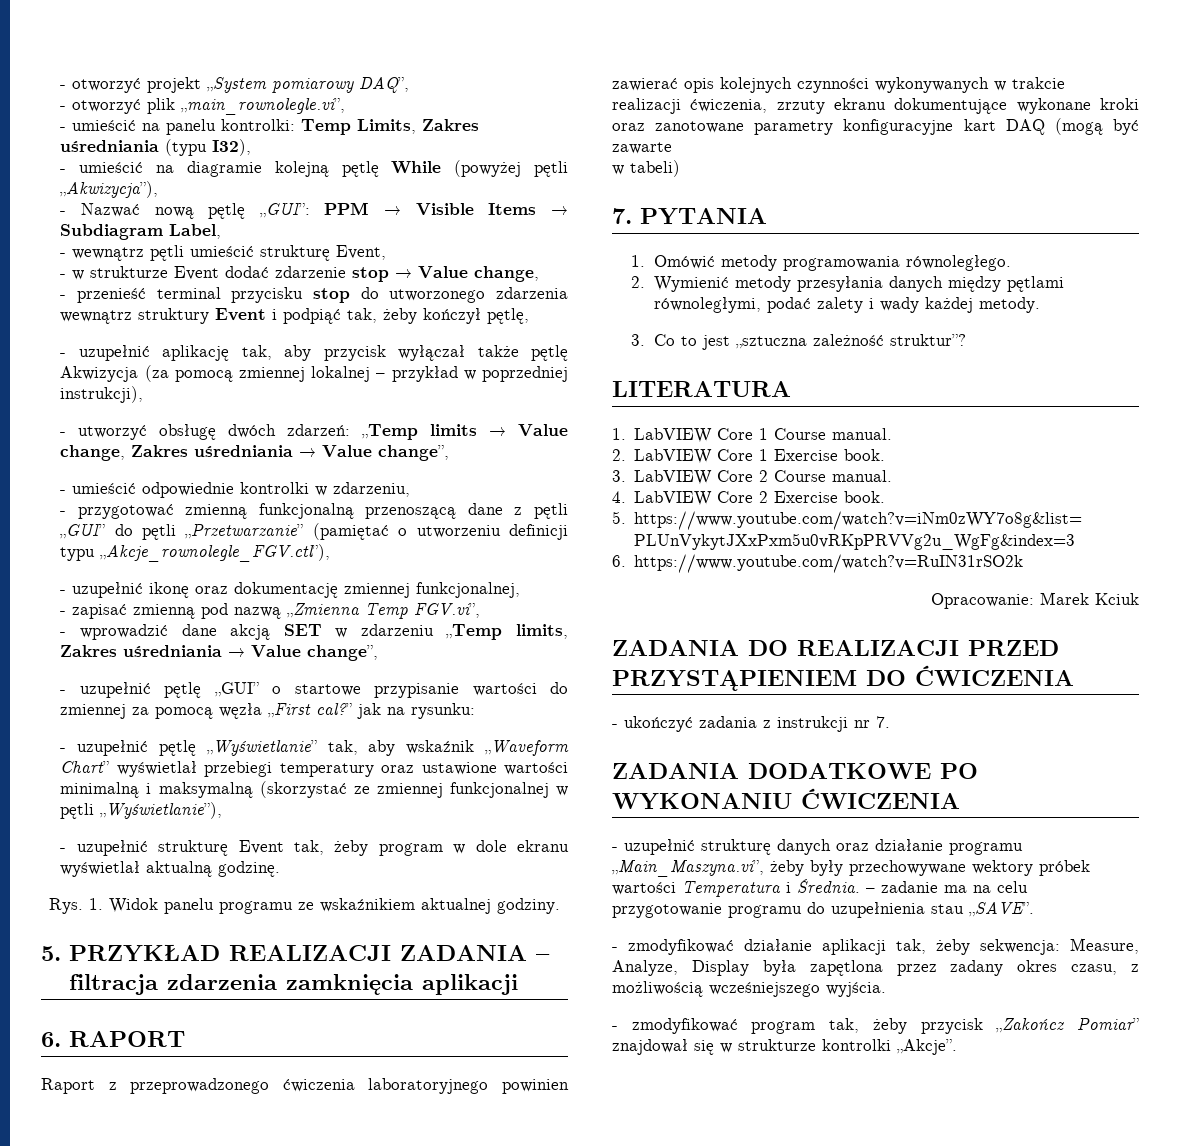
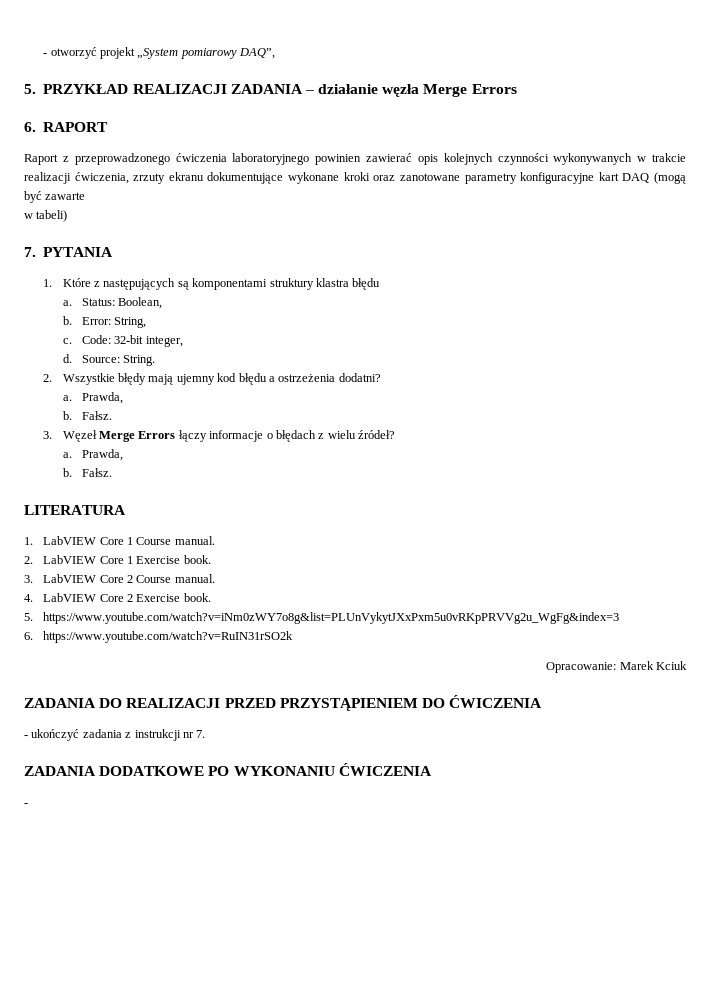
[60,98,346,115] [60,119,480,135] [60,139,252,156] [60,160,568,177] [60,181,159,198] [60,202,568,219] [60,224,222,240] [60,245,387,261] [60,266,540,282] [60,287,568,303] [60,308,530,324] [60,345,568,361] [60,365,568,382] [60,386,144,403] [60,424,568,440] [60,445,450,461] [60,482,411,498] [60,503,568,519] [60,523,568,540] [60,544,331,562] [60,582,521,598] [60,603,481,619] [60,624,568,640] [60,645,379,661] [60,682,568,698] [60,703,476,719] [60,740,570,756] [60,761,568,777] [60,781,568,798] [60,802,223,819] [60,840,569,856] [60,861,281,877] [49,898,560,914] // - otworzyć plik „main_rownolegle.vi”, // - umieścić na panelu kontrolki: Temp Limits, Zakres uśredniania (typu I32), // - umieścić na diagramie kolejną pętlę While (powyżej pętli „Akwizycja”), // - Nazwać nową pętlę „GUI”: PPM → Visible Items → Subdiagram Label, // - wewnątrz pętli umieścić strukturę Event, // - w strukturze Event dodać zdarzenie stop → Value change, // - przenieść terminal przycisku stop do utworzonego zdarzenia wewnątrz struktury Event i podpiąć tak, żeby kończył pętlę, // - uzupełnić aplikację tak, aby przycisk wyłączał także pętlę Akwizycja (za pomocą zmiennej lokalnej – przykład w poprzedniej instrukcji), // - utworzyć obsługę dwóch zdarzeń: „Temp limits → Value change, Zakres uśredniania → Value change”, // - umieścić odpowiednie kontrolki w zdarzeniu, // - przygotować zmienną funkcjonalną przenoszącą dane z pętli „GUI” do pętli „Przetwarzanie” (pamiętać o utworzeniu definicji typu „Akcje_rownolegle_FGV.ctl”), // - uzupełnić ikonę oraz dokumentację zmiennej funkcjonalnej, // - zapisać zmienną pod nazwą „Zmienna Temp FGV.vi”, // - wprowadzić dane akcją SET w zdarzeniu „Temp limits, Zakres uśredniania → Value change”, // - uzupełnić pętlę „GUI” o startowe przypisanie wartości do zmiennej za pomocą węzła „First cal?” jak na rysunku: // - uzupełnić pętlę „Wyświetlanie” tak, aby wskaźnik „Waveform Chart” wyświetlał przebiegi temperatury oraz ustawione wartości minimalną i maksymalną (skorzystać ze zmiennej funkcjonalnej w pętli „Wyświetlanie”), // - uzupełnić strukturę Event tak, żeby program w dole ekranu wyświetlał aktualną godzinę. // Rys. 1. Widok panelu programu ze wskaźnikiem aktualnej godziny. -> (276, 53) none
[69,974,519,995] filtracja zdarzenia zamknięcia aplikacji -> [318,84,517,97] działanie węzła Merge Errors
[653,255,1011,271] [631,276,1064,292] [653,297,1040,313] [631,334,966,350] Omówić metody programowania równoległego. // 2. Wymienić metody przesyłania danych między pętlami równoległymi, podać zalety i wady każdej metody. // 3. Co to jest „sztuczna zależność struktur”? -> [62,278,381,290] [62,297,163,309] [62,316,147,328] [62,335,183,347] [62,354,156,366] [43,373,381,385] [62,392,124,404] [62,411,113,420] [43,430,396,442] [62,449,124,461] [62,468,113,477] Które z następujących są komponentami struktury klastra błędu // a. Status: Boolean, // b. Error: String, // c. Code: 32-bit integer, // d. Source: String. // 2. Wszystkie błędy mają ujemny kod błędu a ostrzeżenia dodatni? // a. Prawda, // b. Fałsz. // 3. Węzeł Merge Errors łączy informacje o błędach z wielu źródeł? // a. Prawda, // b. Fałsz.
[624,839,1023,855] [612,860,1090,877] [612,879,1028,897] [612,902,1034,918] [612,938,1139,955] [612,960,1139,976] [612,981,886,997] [612,1018,1139,1034] [612,1039,957,1055] uzupełnić strukturę danych oraz działanie programu „Main_Maszyna.vi”, żeby były przechowywane wektory próbek wartości Temperatura i Średnia. – zadanie ma na celu przygotowanie programu do uzupełnienia stau „SAVE”. // - zmodyfikować działanie aplikacji tak, żeby sekwencja: Measure, Analyze, Display była zapętlona przez zadany okres czasu, z możliwością wcześniejszego wyjścia. // - zmodyfikować program tak, żeby przycisk „Zakończ Pomiar” znajdował się w strukturze kontrolki „Akcje”. -> (28, 804) none

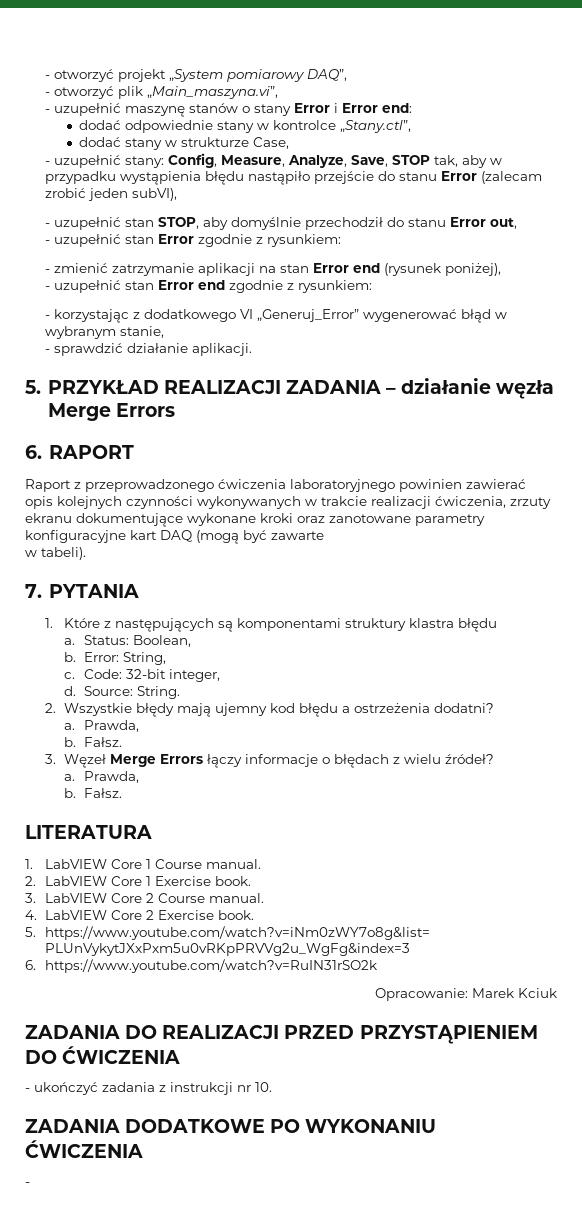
(276, 53) none -> [44,86,278,99] [44,103,412,117] [79,120,412,133] [79,137,290,150] [44,153,502,168] [44,171,542,185] [44,188,177,201] [44,217,517,230] [44,234,341,247] [44,263,501,276] [44,280,372,293] [44,309,507,323] [44,326,164,339] [44,343,252,356] // - otworzyć plik „Main_maszyna.vi”, // - uzupełnić maszynę stanów o stany Error i Error end: // dodać odpowiednie stany w kontrolce „Stany.ctl”, // dodać stany w strukturze Case, // - uzupełnić stany: Config, Measure, Analyze, Save, STOP tak, aby w przypadku wystąpienia błędu nastąpiło przejście do stanu Error (zalecam zrobić jeden subVI), // - uzupełnić stan STOP, aby domyślnie przechodził do stanu Error out, // - uzupełnić stan Error zgodnie z rysunkiem: // - zmienić zatrzymanie aplikacji na stan Error end (rysunek poniżej), // - uzupełnić stan Error end zgodnie z rysunkiem: // - korzystając z dodatkowego VI „Generuj_Error” wygenerować błąd w wybranym stanie, // - sprawdzić działanie aplikacji.
[36,210,68,222] tabeli) -> [41,547,86,560] tabeli).
[196,730,206,738] 7. -> [255,1082,272,1092] 10.

